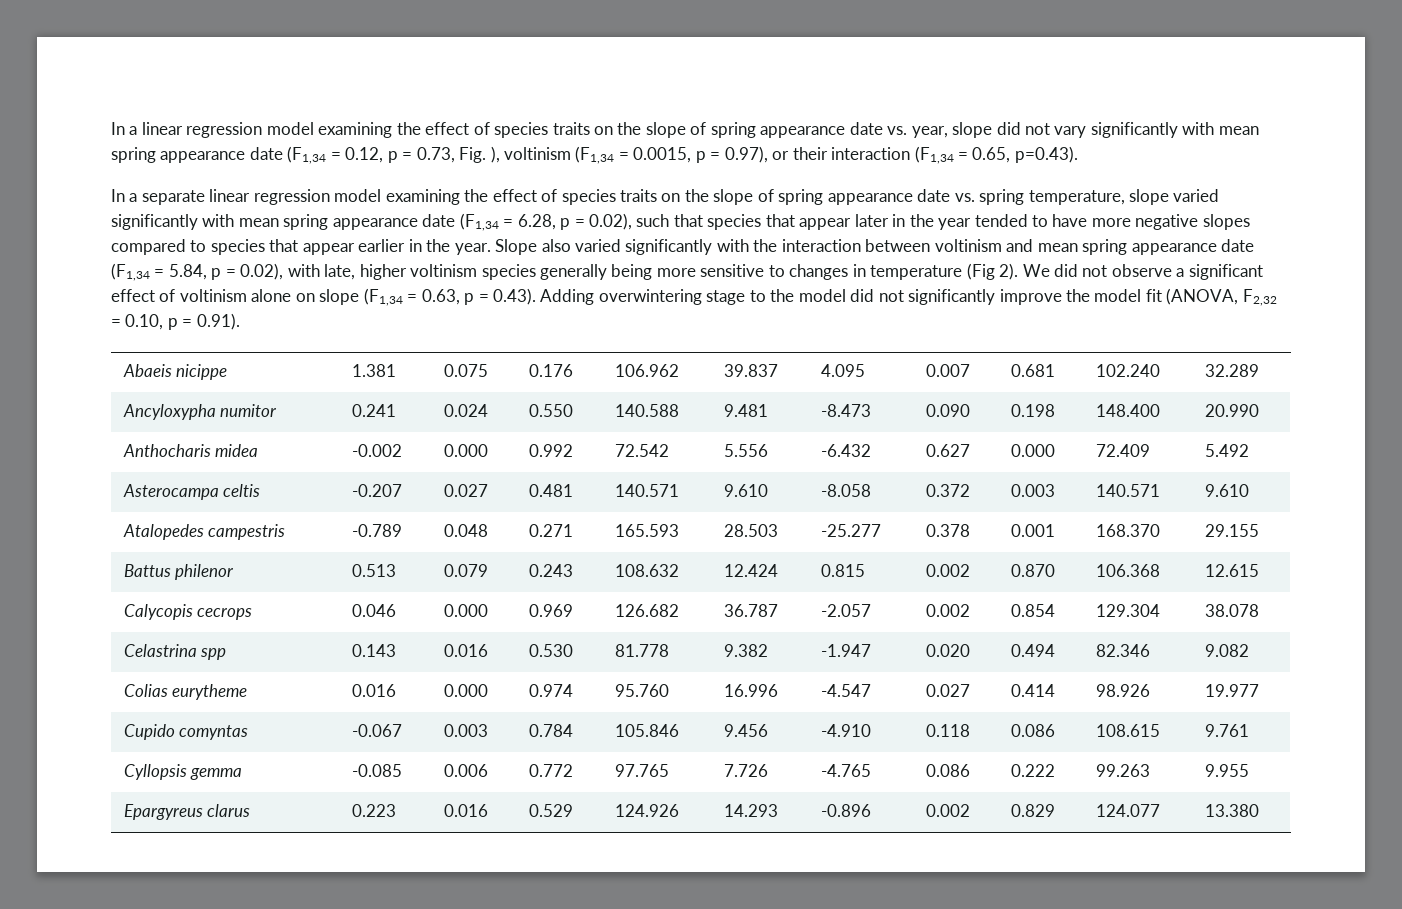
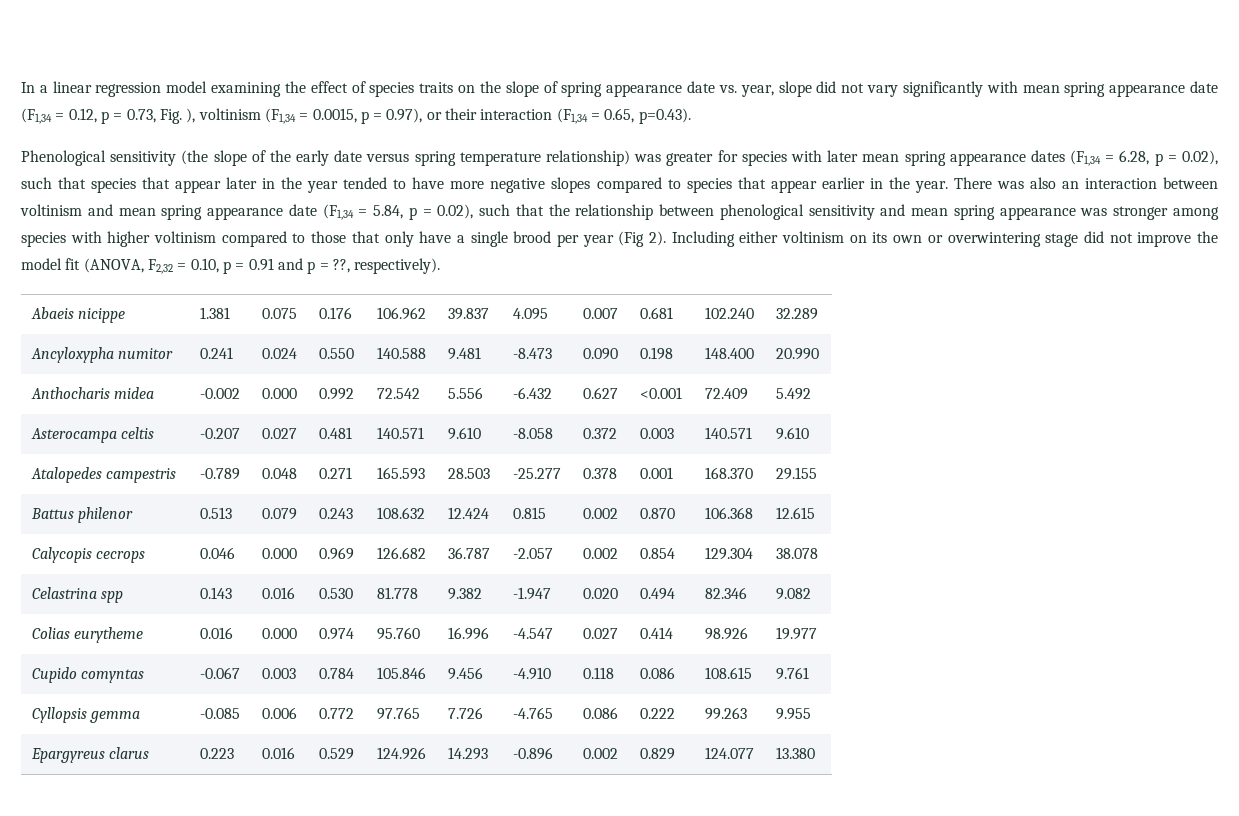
[111,189,1220,205] [111,214,456,230] In a separate linear regression model examining the effect of species traits on the slope of spring appearance date vs. spring temperature, slope varied significantly with mean spring appearance date -> [21,150,1065,166] Phenological sensitivity (the slope of the early date versus spring temperature relationship) was greater for species with later mean spring appearance dates
[495,239,778,255] Slope also varied significantly with the -> [953,177,1079,189] There was also an
[287,263,1263,280] [111,288,996,306] with late, higher voltinism species generally being more sensitive to changes in temperature (Fig 2). We did not observe a significant effect of voltinism alone on slope (F1,34 = 0.63, p = 0.43). Adding overwintering stage to the model did not significantly -> [479,204,1219,220] [21,231,1133,247] such that the relationship between phenological sensitivity and mean spring appearance was stronger among species with higher voltinism compared to those that only have a single brood per year (Fig 2). Including either voltinism on its own or overwintering stage did not
[196,313,240,330] 0.91). -> [248,258,441,274] 0.91 and p = ??, respectively).
[1010,444,1055,457] 0.000 -> [639,387,682,399] <0.001

